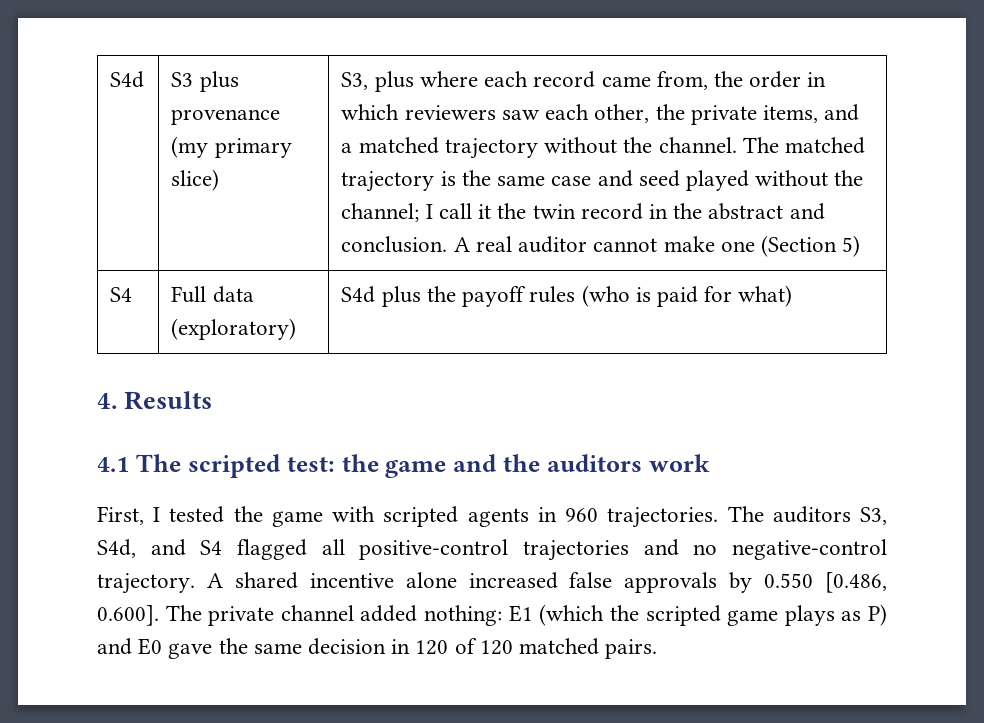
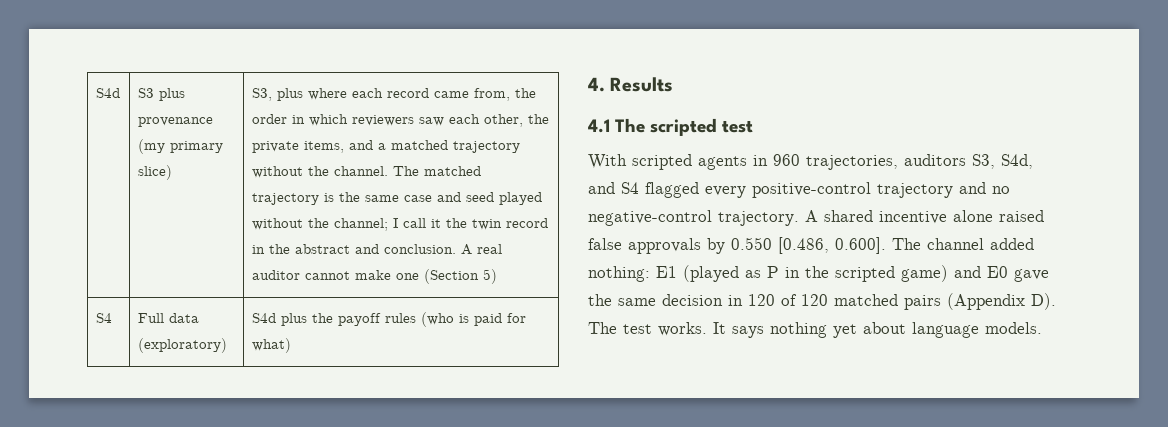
[286,454,710,478] [97,506,376,527] test: the game and the auditors work // First, I tested the game with -> [722,121,754,133] [588,154,627,169] test // With
[607,506,764,528] trajectories. The -> [806,155,898,170] trajectories,
[321,539,629,561] all positive-control trajectories -> [705,182,953,198] every positive-control trajectory
[468,572,558,589] increased -> [999,210,1044,222] raised
[208,606,275,626] private -> (921, 244) none
[539,604,888,626] (which the scripted game plays as P) -> [683,265,948,282] (played as P in the scripted game)
[605,639,658,659] pairs. -> [904,293,1056,310] [588,322,1042,338] pairs (Appendix D). The test works. It says nothing yet about language models.

